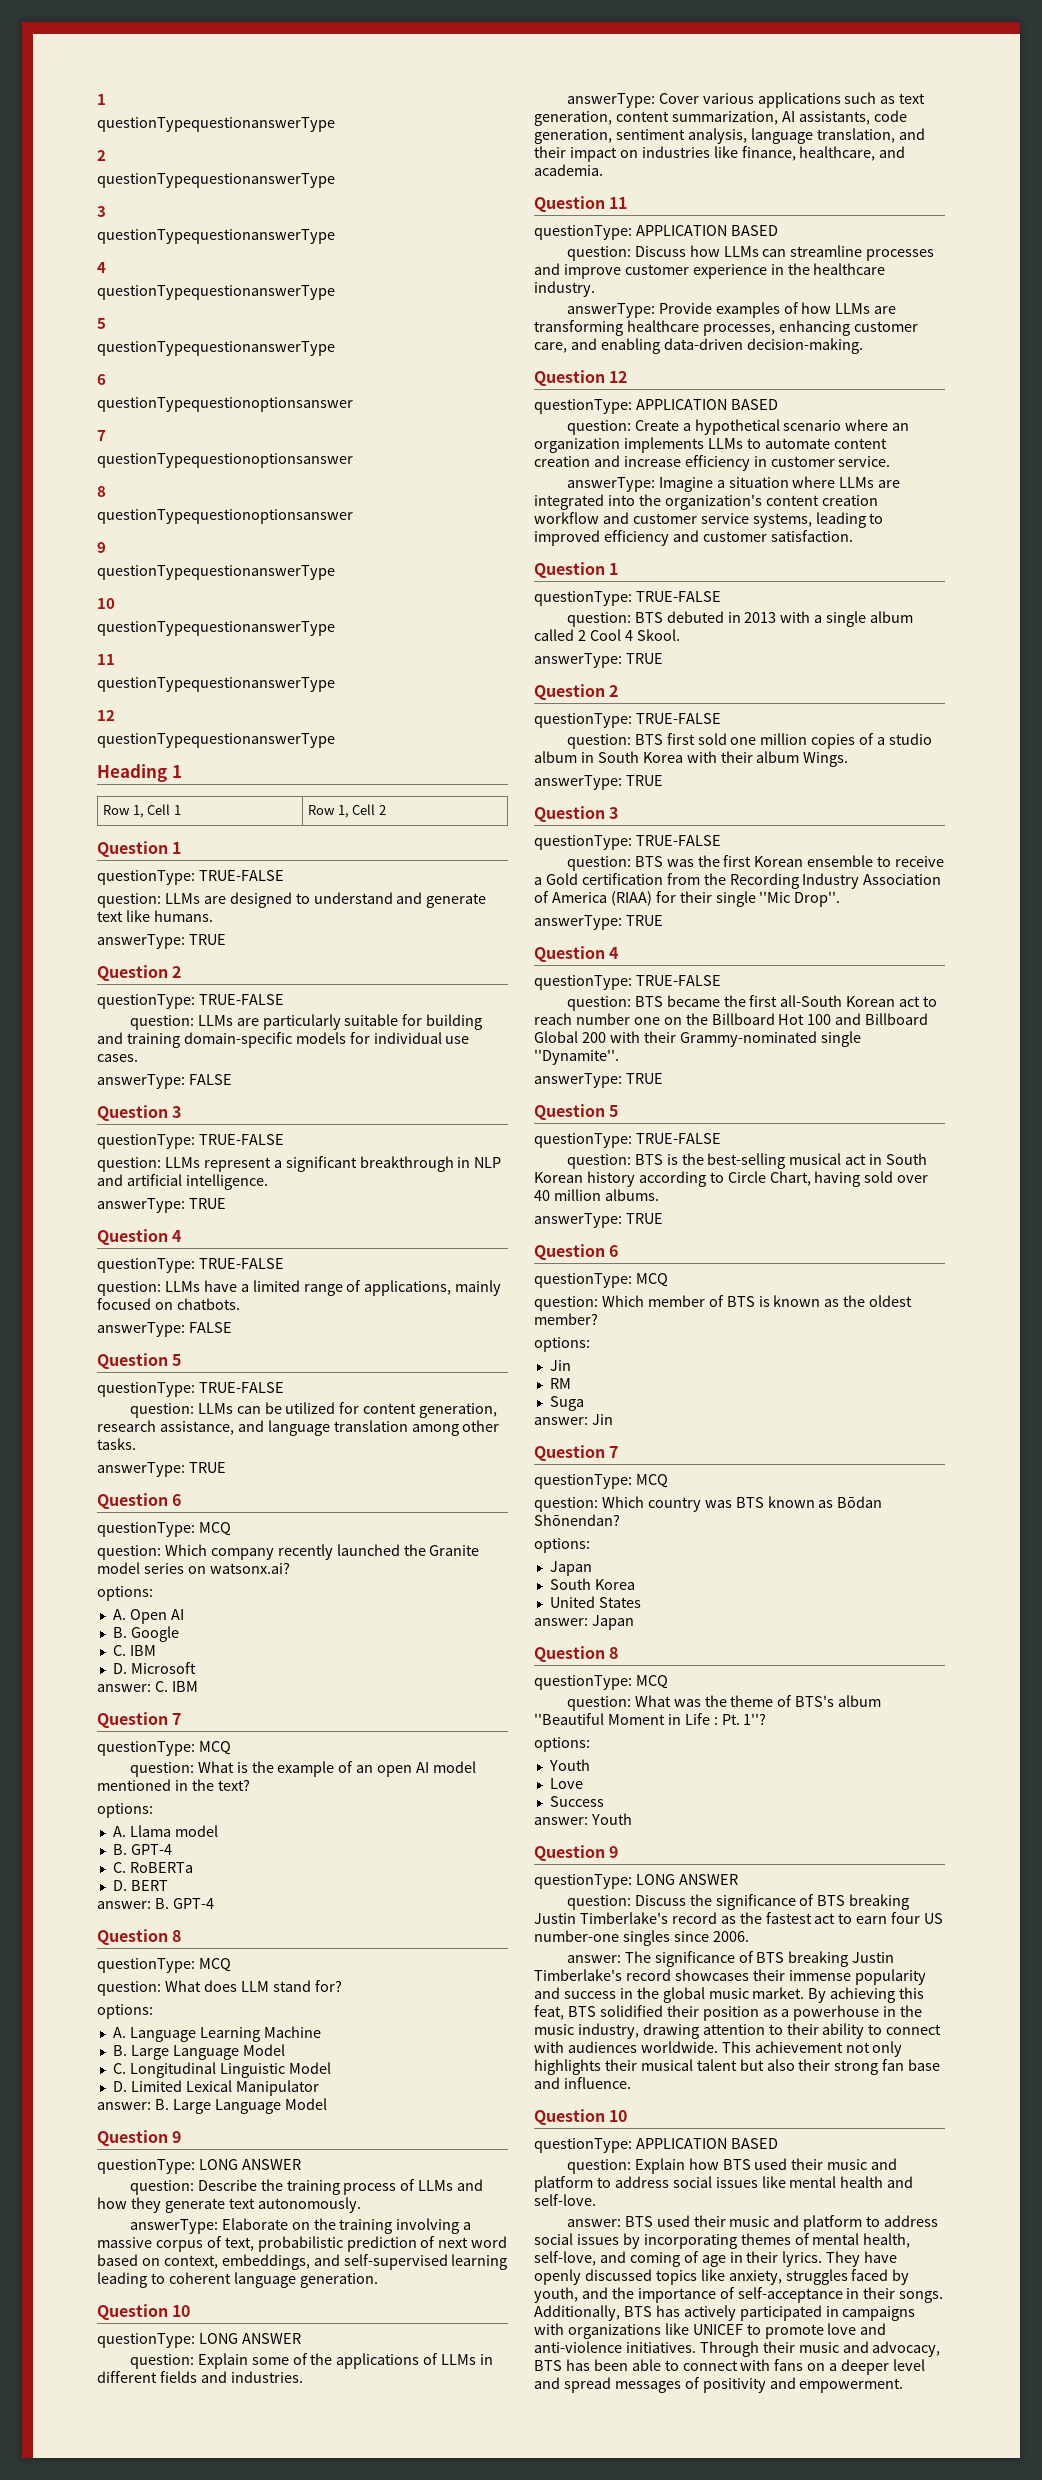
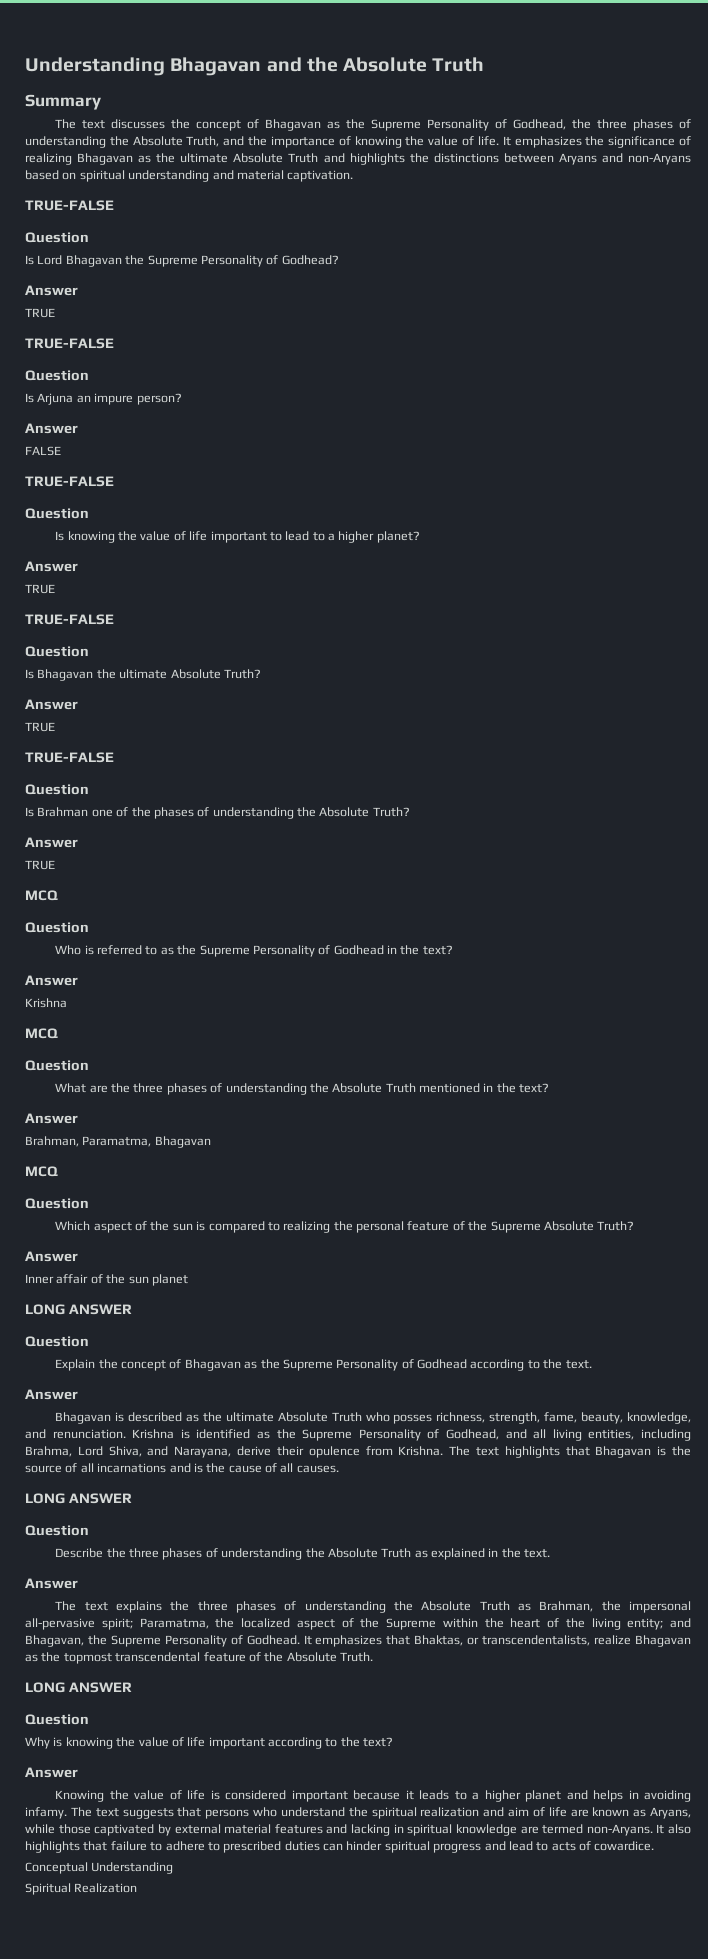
[97,94,106,105] [97,117,335,132] [97,150,106,161] [97,173,335,188] [97,206,106,217] [97,229,335,244] [97,262,106,273] [97,285,335,300] [97,318,106,329] [97,341,335,356] [97,374,106,385] [97,397,353,412] [97,430,106,441] [97,453,353,468] [97,486,106,497] [97,509,353,524] [97,542,106,553] [97,565,335,580] [97,598,115,609] [97,621,335,636] [97,654,115,665] [97,677,335,692] [97,710,115,721] [97,733,335,748] [97,764,182,782] [103,804,181,818] [308,804,386,818] [97,841,182,857] [97,870,284,885] [97,892,487,908] [97,910,213,922] [97,934,226,949] [97,965,182,981] [97,994,284,1009] [129,1014,483,1030] [97,1032,470,1048] [97,1054,138,1062] [97,1074,232,1089] [97,1105,182,1121] [97,1134,284,1149] [97,1156,502,1172] [97,1174,268,1190] [97,1198,226,1213] [97,1229,182,1245] [97,1258,284,1273] [97,1280,502,1296] [97,1298,240,1310] [97,1322,232,1337] [97,1353,182,1369] [97,1382,284,1397] [129,1402,498,1418] [97,1420,500,1436] [97,1438,136,1450] [97,1462,226,1477] [97,1493,182,1509] [97,1522,231,1537] [97,1544,480,1560] [97,1562,290,1574] [97,1586,153,1601] [112,1609,184,1624] [112,1626,179,1642] [112,1645,156,1656] [112,1662,196,1674] [97,1681,198,1692] [97,1712,182,1728] [97,1741,231,1756] [129,1761,477,1777] [97,1779,250,1791] [97,1803,153,1818] [112,1825,218,1837] [112,1844,172,1855] [112,1862,193,1873] [112,1880,168,1891] [97,1898,214,1909] [97,1929,182,1945] [97,1958,231,1973] [97,1980,342,1996] [97,2004,153,2019] [112,2026,321,2042] [112,2044,285,2060] [112,2062,331,2078] [112,2080,319,2096] [97,2098,327,2114] [97,2130,182,2146] [97,2159,301,2174] [129,2179,484,2195] [97,2197,361,2213] [129,2218,472,2234] [97,2236,508,2252] [97,2254,508,2270] [97,2272,378,2288] [97,2304,191,2320] [97,2333,301,2348] [129,2353,494,2369] [97,2371,303,2383] [566,92,926,108] [534,110,907,126] [534,128,925,144] [534,146,906,162] [534,164,603,176] [534,196,628,212] [534,225,778,240] [566,245,935,261] [534,263,886,279] [534,281,595,297] [566,302,897,318] [534,320,918,336] [534,338,863,354] [534,370,628,386] [534,399,778,414] [566,419,910,435] [534,437,887,453] [534,455,891,471] [566,476,901,492] [534,494,878,510] [534,512,884,528] [534,530,853,546] [534,562,619,578] [534,591,721,606] [566,611,914,627] [534,629,680,641] [534,653,663,668] [534,684,619,700] [534,713,721,728] [566,733,933,749] [534,751,849,767] [534,775,663,790] [534,806,619,822] [534,835,721,850] [566,855,945,871] [534,873,942,889] [534,891,841,907] [534,915,663,930] [534,946,619,962] [534,975,721,990] [566,995,938,1011] [534,1013,929,1025] [534,1031,861,1047] [534,1049,619,1065] [534,1073,663,1088] [534,1104,619,1120] [534,1133,721,1148] [566,1153,928,1169] [534,1171,929,1187] [534,1189,659,1201] [534,1213,663,1228] [534,1244,619,1260] [534,1273,668,1288] [534,1295,913,1311] [534,1313,598,1325] [534,1337,590,1352] [549,1360,571,1371] [549,1378,571,1389] [549,1396,584,1411] [534,1414,613,1425] [534,1445,619,1461] [534,1474,668,1489] [534,1496,883,1512] [534,1514,620,1526] [534,1538,590,1553] [549,1561,592,1576] [549,1578,635,1590] [549,1596,641,1608] [534,1615,634,1630] [534,1646,619,1662] [534,1675,668,1690] [566,1695,882,1711] [534,1713,767,1725] [534,1737,590,1752] [548,1759,590,1771] [549,1778,583,1789] [549,1796,604,1807] [534,1813,632,1825] [534,1845,619,1861] [534,1874,738,1889] [566,1894,910,1910] [534,1912,944,1924] [534,1930,749,1946] [566,1951,895,1967] [534,1969,926,1985] [534,1987,925,2003] [534,2005,923,2021] [534,2023,942,2039] [534,2041,903,2057] [534,2059,941,2075] [534,2077,631,2089] [534,2109,628,2125] [534,2138,778,2153] [566,2158,898,2174] [534,2176,914,2192] [534,2194,596,2206] [566,2215,939,2231] [534,2233,911,2249] [534,2251,898,2267] [534,2269,910,2285] [534,2287,944,2303] [534,2305,916,2321] [534,2323,887,2339] [534,2341,941,2357] [534,2359,926,2375] [534,2377,904,2393] 1 // questionTypequestionanswerType // 2 // questionTypequestionanswerType // 3 // questionTypequestionanswerType // 4 // questionTypequestionanswerType // 5 // questionTypequestionanswerType // 6 // questionTypequestionoptionsanswer // 7 // questionTypequestionoptionsanswer // 8 // questionTypequestionoptionsanswer // 9 // questionTypequestionanswerType // 10 // questionTypequestionanswerType // 11 // questionTypequestionanswerType // 12 // questionTypequestionanswerType // Heading 1 // Row 1, Cell 1 | Row 1, Cell 2 // Question 1 // questionType: TRUE-FALSE // question: LLMs are designed to understand and generate text like humans. // answerType: TRUE // Question 2 // questionType: TRUE-FALSE // question: LLMs are particularly suitable for building and training domain-specific models for individual use cases. // answerType: FALSE // Question 3 // questionType: TRUE-FALSE // question: LLMs represent a significant breakthrough in NLP and artificial intelligence. // answerType: TRUE // Question 4 // questionType: TRUE-FALSE // question: LLMs have a limited range of applications, mainly focused on chatbots. // answerType: FALSE // Question 5 // questionType: TRUE-FALSE // question: LLMs can be utilized for content generation, research assistance, and language translation among other tasks. // answerType: TRUE // Question 6 // questionType: MCQ // question: Which company recently launched the Granite model series on watsonx.ai? // options: // A. Open AI // B. Google // C. IBM // D. Microsoft // answer: C. IBM // Question 7 // questionType: MCQ // question: What is the example of an open AI model mentioned in the text? // options: // A. Llama model // B. GPT-4 // C. RoBERTa // D. BERT // answer: B. GPT-4 // Question 8 // questionType: MCQ // question: What does LLM stand for? // options: // A. Language Learning Machine // B. Large Language Model // C. Longitudinal Linguistic Model // D. Limited Lexical Manipulator // answer: B. Large Language Model // Question 9 // questionType: LONG ANSWER // question: Describe the training process of LLMs and how they generate text autonomously. // answerType: Elaborate on the training involving a massive corpus of text, probabilistic prediction of next word based on context, embeddings, and self-supervised learning leading to coherent language generation. // Question 10 // questionType: LONG ANSWER // question: Explain some of the applications of LLMs in different fields and industries. // answerType: Cover various applications such as text generation, content summarization, AI assistants, code generation, sentiment analysis, language translation, and their impact on industries like finance, healthcare, and academia. // Question 11 // questionType: APPLICATION BASED // question: Discuss how LLMs can streamline processes and improve customer experience in the healthcare industry. // answerType: Provide examples of how LLMs are transforming healthcare processes, enhancing customer care, and enabling data-driven decision-making. // Question 12 // questionType: APPLICATION BASED // question: Create a hypothetical scenario where an organization implements LLMs to automate content creation and increase efficiency in customer service. // answerType: Imagine a situation where LLMs are integrated into the organization's content creation workflow and customer service systems, leading to improved efficiency and customer satisfaction. // Question 1 // questionType: TRUE-FALSE // question: BTS debuted in 2013 with a single album called 2 Cool 4 Skool. // answerType: TRUE // Question 2 // questionType: TRUE-FALSE // question: BTS first sold one million copies of a studio album in South Korea with their album Wings. // answerType: TRUE // Question 3 // questionType: TRUE-FALSE // question: BTS was the first Korean ensemble to receive a Gold certification from the Recording Industry Association of America (RIAA) for their single ''Mic Drop''. // answerType: TRUE // Question 4 // questionType: TRUE-FALSE // question: BTS became the first all-South Korean act to reach number one on the Billboard Hot 100 and Billboard Global 200 with their Grammy-nominated single ''Dynamite''. // answerType: TRUE // Question 5 // questionType: TRUE-FALSE // question: BTS is the best-selling musical act in South Korean history according to Circle Chart, having sold over 40 million albums. // answerType: TRUE // Question 6 // questionType: MCQ // question: Which member of BTS is known as the oldest member? // options: // Jin // RM // Suga // answer: Jin // Question 7 // questionType: MCQ // question: Which country was BTS known as Bōdan Shōnendan? // options: // Japan // South Korea // United States // answer: Japan // Question 8 // questionType: MCQ // question: What was the theme of BTS's album ''Beautiful Moment in Life : Pt. 1''? // options: // Youth // Love // Success // answer: Youth // Question 9 // questionType: LONG ANSWER // question: Discuss the significance of BTS breaking Justin Timberlake's record as the fastest act to earn four US number-one singles since 2006. // answer: The significance of BTS breaking Justin Timberlake's record showcases their immense popularity and success in the global music market. By achieving this feat, BTS solidified their position as a powerhouse in the music industry, drawing attention to their ability to connect with audiences worldwide. This achievement not only highlights their musical talent but also their strong fan base and influence. // Question 10 // questionType: APPLICATION BASED // question: Explain how BTS used their music and platform to address social issues like mental health and self-love. // answer: BTS used their music and platform to address social issues by incorporating themes of mental health, self-love, and coming of age in their lyrics. They have openly discussed topics like anxiety, struggles faced by youth, and the importance of self-acceptance in their songs. Additionally, BTS has actively participated in campaigns with organizations like UNICEF to promote love and anti-violence initiatives. Through their music and advocacy, BTS has been able to connect with fans on a deeper level and spread messages of positivity and empowerment. -> [25,57,485,76] [25,94,101,110] [55,119,691,131] [25,136,691,148] [25,153,691,165] [25,170,354,182] [25,200,114,211] [25,232,89,243] [25,255,339,267] [25,285,78,296] [25,308,55,318] [25,338,114,349] [25,370,89,381] [25,393,182,405] [25,423,78,434] [25,446,61,456] [25,476,114,487] [25,508,89,519] [55,531,420,543] [25,561,78,572] [25,584,55,594] [25,614,114,625] [25,646,89,657] [25,669,261,681] [25,699,78,710] [25,722,55,732] [25,752,114,763] [25,784,89,795] [25,807,410,819] [25,837,78,848] [25,860,55,870] [25,890,58,901] [25,922,89,933] [55,945,453,957] [25,975,78,986] [25,998,67,1008] [25,1028,58,1039] [25,1060,89,1071] [55,1083,550,1095] [25,1113,78,1124] [25,1136,211,1148] [25,1166,58,1177] [25,1198,89,1209] [55,1221,635,1233] [25,1251,78,1262] [25,1274,188,1286] [25,1304,132,1315] [25,1336,89,1347] [55,1359,592,1371] [25,1389,78,1400] [55,1412,692,1424] [25,1429,692,1441] [25,1446,691,1458] [25,1463,339,1473] [25,1493,132,1504] [25,1525,89,1536] [55,1548,551,1560] [25,1578,78,1589] [55,1601,691,1613] [25,1618,691,1630] [25,1635,691,1647] [25,1652,373,1664] [25,1682,132,1693] [25,1714,89,1725] [25,1737,394,1749] [25,1767,78,1778] [55,1790,691,1802] [25,1807,692,1819] [25,1824,691,1836] [25,1841,655,1853] [25,1862,174,1874] [25,1883,138,1895] Understanding Bhagavan and the Absolute Truth // Summary // The text discusses the concept of Bhagavan as the Supreme Personality of Godhead, the three phases of understanding the Absolute Truth, and the importance of knowing the value of life. It emphasizes the significance of realizing Bhagavan as the ultimate Absolute Truth and highlights the distinctions between Aryans and non-Aryans based on spiritual understanding and material captivation. // TRUE-FALSE // Question // Is Lord Bhagavan the Supreme Personality of Godhead? // Answer // TRUE // TRUE-FALSE // Question // Is Arjuna an impure person? // Answer // FALSE // TRUE-FALSE // Question // Is knowing the value of life important to lead to a higher planet? // Answer // TRUE // TRUE-FALSE // Question // Is Bhagavan the ultimate Absolute Truth? // Answer // TRUE // TRUE-FALSE // Question // Is Brahman one of the phases of understanding the Absolute Truth? // Answer // TRUE // MCQ // Question // Who is referred to as the Supreme Personality of Godhead in the text? // Answer // Krishna // MCQ // Question // What are the three phases of understanding the Absolute Truth mentioned in the text? // Answer // Brahman, Paramatma, Bhagavan // MCQ // Question // Which aspect of the sun is compared to realizing the personal feature of the Supreme Absolute Truth? // Answer // Inner affair of the sun planet // LONG ANSWER // Question // Explain the concept of Bhagavan as the Supreme Personality of Godhead according to the text. // Answer // Bhagavan is described as the ultimate Absolute Truth who posses richness, strength, fame, beauty, knowledge, and renunciation. Krishna is identified as the Supreme Personality of Godhead, and all living entities, including Brahma, Lord Shiva, and Narayana, derive their opulence from Krishna. The text highlights that Bhagavan is the source of all incarnations and is the cause of all causes. // LONG ANSWER // Question // Describe the three phases of understanding the Absolute Truth as explained in the text. // Answer // The text explains the three phases of understanding the Absolute Truth as Brahman, the impersonal all-pervasive spirit; Paramatma, the localized aspect of the Supreme within the heart of the living entity; and Bhagavan, the Supreme Personality of Godhead. It emphasizes that Bhaktas, or transcendentalists, realize Bhagavan as the topmost transcendental feature of the Absolute Truth. // LONG ANSWER // Question // Why is knowing the value of life important according to the text? // Answer // Knowing the value of life is considered important because it leads to a higher planet and helps in avoiding infamy. The text suggests that persons who understand the spiritual realization and aim of life are known as Aryans, while those captivated by external material features and lacking in spiritual knowledge are termed non-Aryans. It also highlights that failure to adhere to prescribed duties can hinder spiritual progress and lead to acts of cowardice. // Conceptual Understanding // Spiritual Realization

